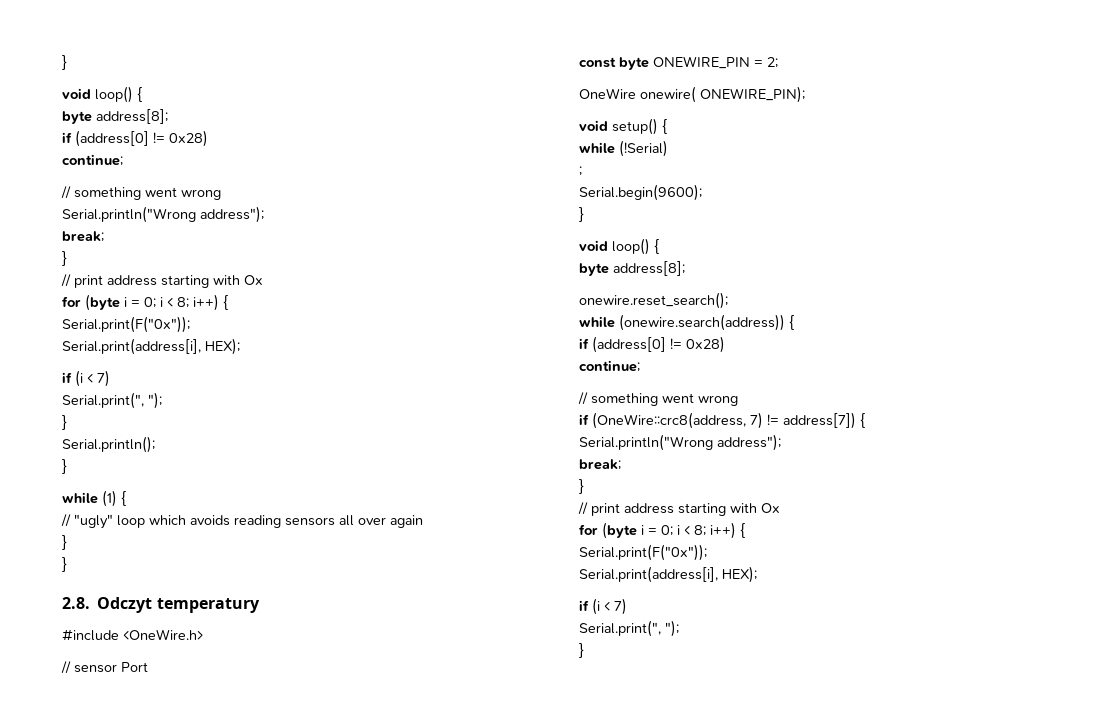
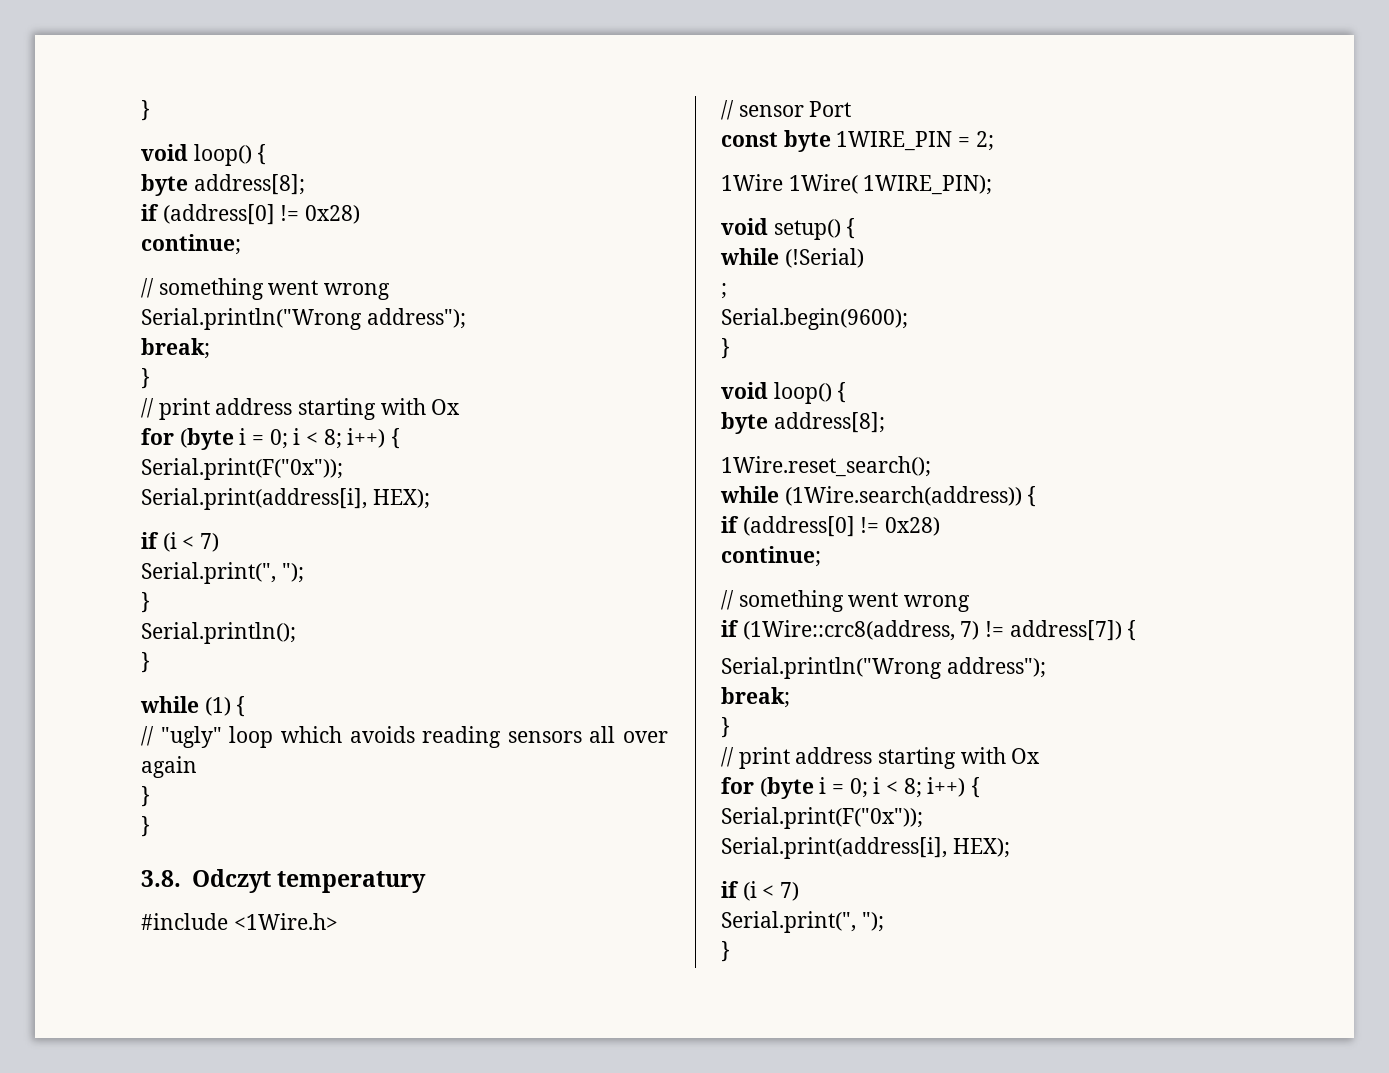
[62,597,90,609] 2.8. -> [141,870,181,887] 3.8.
[123,629,203,640] <OneWire.h> -> [233,913,338,930] <1Wire.h>
[653,56,750,69] ONEWIRE_PIN -> [836,131,953,151] 1WIRE_PIN
[579,86,805,103] OneWire onewire( ONEWIRE_PIN); -> [721,174,993,195] 1Wire 1Wire( 1WIRE_PIN);
[579,292,728,309] [579,314,785,331] onewire.reset_search(); // while (onewire.search(address)) -> [721,456,931,477] [720,486,1022,506] 1Wire.reset_search(); // while (1Wire.search(address))
[592,412,746,429] (OneWire::crc8(address, -> [742,620,955,641] (1Wire::crc8(address,

